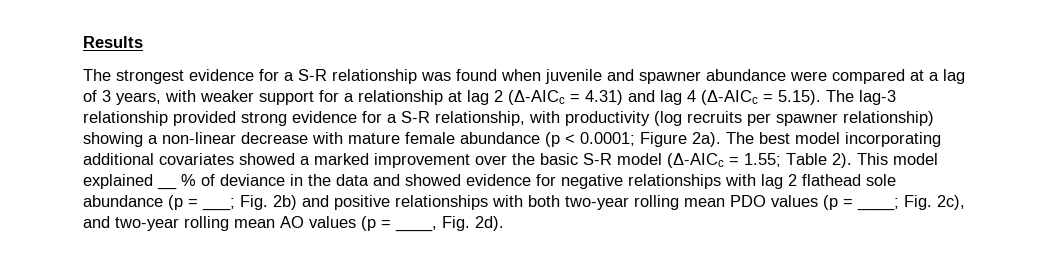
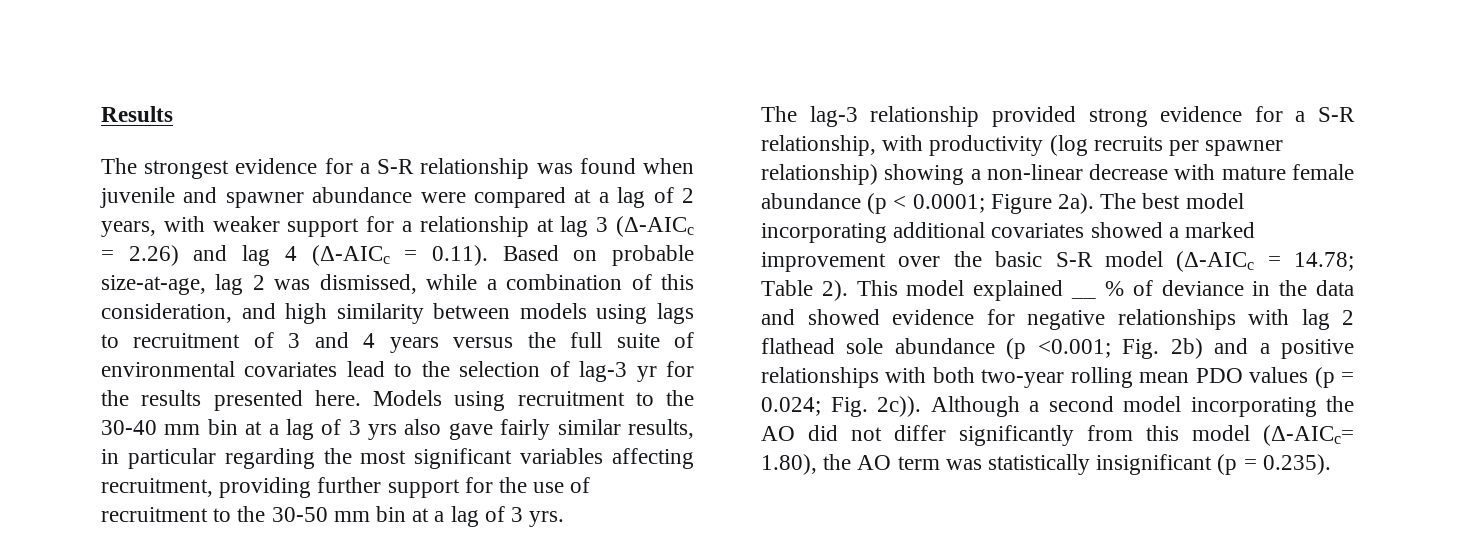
[102,90,111,102] 3 -> [681,188,694,203] 2
[494,90,623,105] 2 (Δ-AICc = 4.31) -> [596,216,694,237] [101,245,179,266] 3 (Δ-AICc = 2.26)
[778,90,821,105] 5.15). -> [431,245,694,266] [101,274,695,295] [101,303,694,324] [101,332,694,353] [101,361,695,382] [101,390,694,411] [101,419,694,440] [101,448,694,469] [101,477,591,498] [101,506,565,527] 0.11). Based on probable size-at-age, lag 2 was dismissed, while a combination of this consideration, and high similarity between models using lags to recruitment of 3 and 4 years versus the full suite of environmental covariates lead to the selection of lag-3 yr for the results presented here. Models using recruitment to the 30-40 mm bin at a lag of 3 yrs also gave fairly similar results, in particular regarding the most significant variables affecting recruitment, providing further support for the use of recruitment to the 30-50 mm bin at a lag of 3 yrs. //
[744,153,781,167] 1.55; -> [1294,252,1354,271] 14.78;
[188,198,235,211] = ___; -> [1037,339,1111,358] <0.001;
(329, 201) none -> [1259,343,1270,354] a
[857,195,965,211] [83,216,504,232] ____; Fig. 2c), and two-year rolling mean AO values (p = ____, Fig. 2d). -> [761,396,1354,417] [761,425,1354,446] [761,454,1331,475] 0.024; Fig. 2c)). Although a second model incorporating the AO did not differ significantly from this model (Δ-AICc= 1.80), the AO term was statistically insignificant (p = 0.235).

